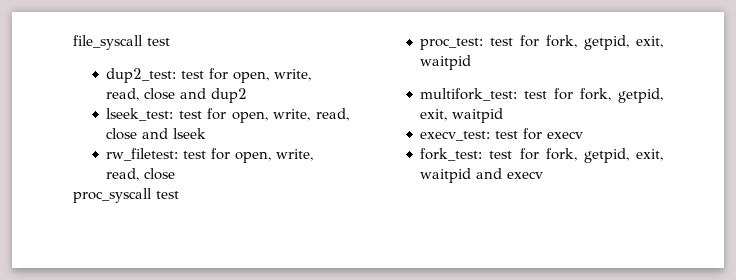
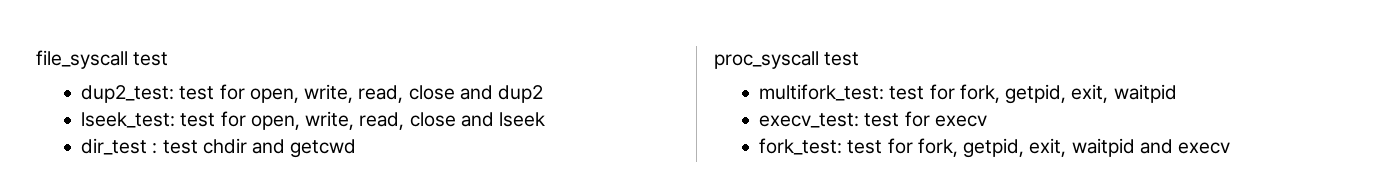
[106,148,314,163] [106,168,176,181] [73,188,179,203] [420,35,663,50] [420,55,472,70] rw_filetest: test for open, write, read, close // proc_syscall test // proc_test: test for fork, getpid, exit, waitpid -> [81,138,357,158] [714,51,860,69] dir_test : test chdir and getcwd // proc_syscall test

